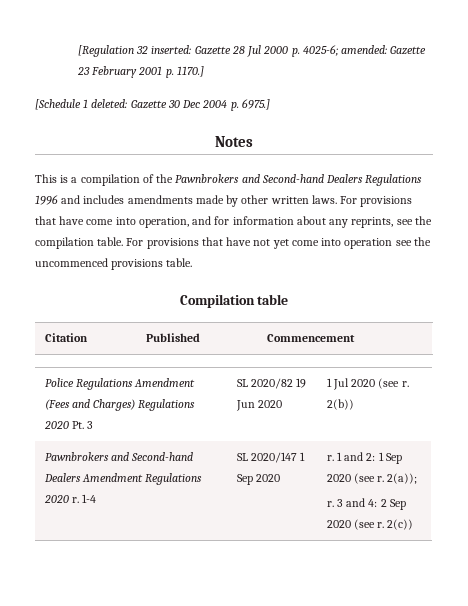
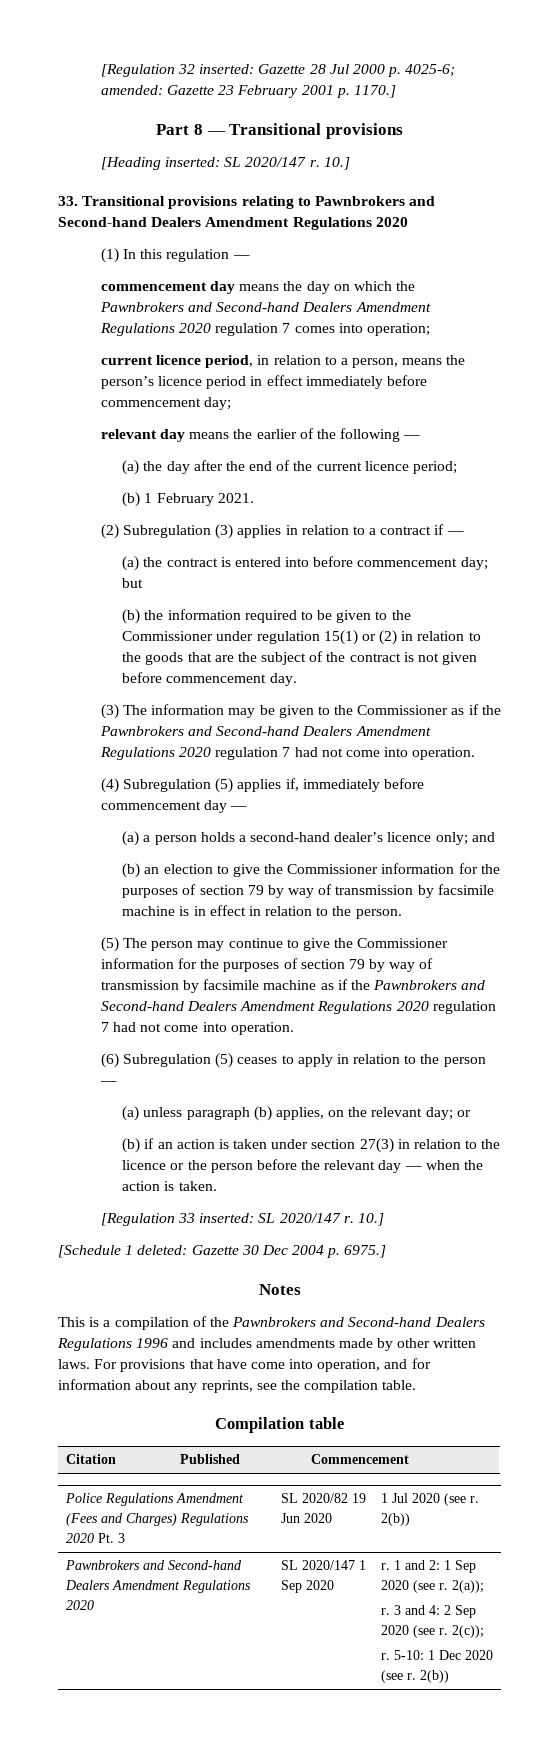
(204, 71) none -> [156,123,403,139] [100,157,350,170] [58,196,436,209] [58,217,408,230] [100,248,250,263] [100,281,416,294] [99,302,431,312] [99,323,430,336] [100,355,466,368] [100,375,427,389] [100,397,231,410] [100,428,421,442] [122,460,458,475] [122,492,254,507] [100,524,464,539] [122,556,488,571] [122,578,144,588] [122,609,411,624] [122,630,481,645] [122,651,478,665] [122,672,297,686] [100,704,501,719] [99,726,431,736] [99,747,476,760] [100,778,424,793] [100,800,248,813] [122,831,495,846] [122,863,500,878] [122,884,494,898] [122,905,402,919] [100,937,449,952] [100,958,434,972] [100,979,486,993] [100,1001,496,1014] [100,1022,294,1035] [100,1053,486,1068] [99,1081,117,1085] [122,1106,471,1121] [122,1138,501,1153] [122,1159,484,1173] [122,1181,217,1191] [100,1213,384,1226] // Part 8 — Transitional provisions // [Heading inserted: SL 2020/147 r. 10.] // 33. Transitional provisions relating to Pawnbrokers and Second-hand Dealers Amendment Regulations 2020 // (1) In this regulation — // commencement day means the day on which the Pawnbrokers and Second-hand Dealers Amendment Regulations 2020 regulation 7 comes into operation; // current licence period, in relation to a person, means the person’s licence period in effect immediately before commencement day; // relevant day means the earlier of the following — // (a) the day after the end of the current licence period; // (b) 1 February 2021. // (2) Subregulation (3) applies in relation to a contract if — // (a) the contract is entered into before commencement day; but // (b) the information required to be given to the Commissioner under regulation 15(1) or (2) in relation to the goods that are the subject of the contract is not given before commencement day. // (3) The information may be given to the Commissioner as if the Pawnbrokers and Second-hand Dealers Amendment Regulations 2020 regulation 7 had not come into operation. // (4) Subregulation (5) applies if, immediately before commencement day — // (a) a person holds a second-hand dealer’s licence only; and // (b) an election to give the Commissioner information for the purposes of section 79 by way of transmission by facsimile machine is in effect in relation to the person. // (5) The person may continue to give the Commissioner information for the purposes of section 79 by way of transmission by facsimile machine as if the Pawnbrokers and Second-hand Dealers Amendment Regulations 2020 regulation 7 had not come into operation. // (6) Subregulation (5) ceases to apply in relation to the person — // (a) unless paragraph (b) applies, on the relevant day; or // (b) if an action is taken under section 27(3) in relation to the licence or the person before the relevant day — when the action is taken. // [Regulation 33 inserted: SL 2020/147 r. 10.]
[126,237,431,249] [35,258,193,270] For provisions that have not yet come into operation see the uncommenced provisions table. -> (417, 1385) none
[71,494,97,503] r. 1-4 -> (94, 1605) none
[387,519,414,530] 2(c)) -> [451,1625,484,1638] [380,1650,493,1660] [380,1670,449,1683] 2(c)); // r. 5-10: 1 Dec 2020 (see r. 2(b))

